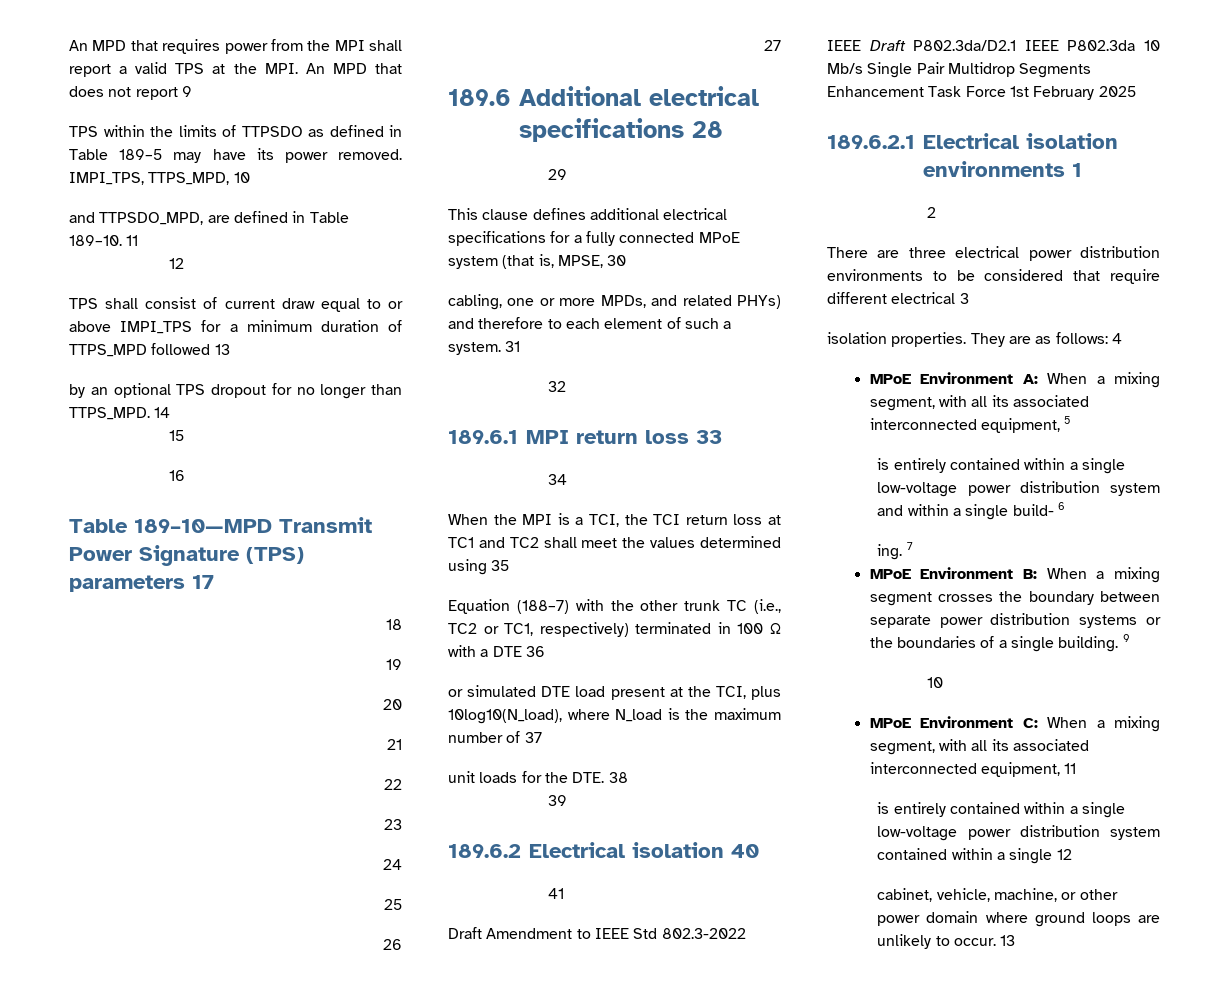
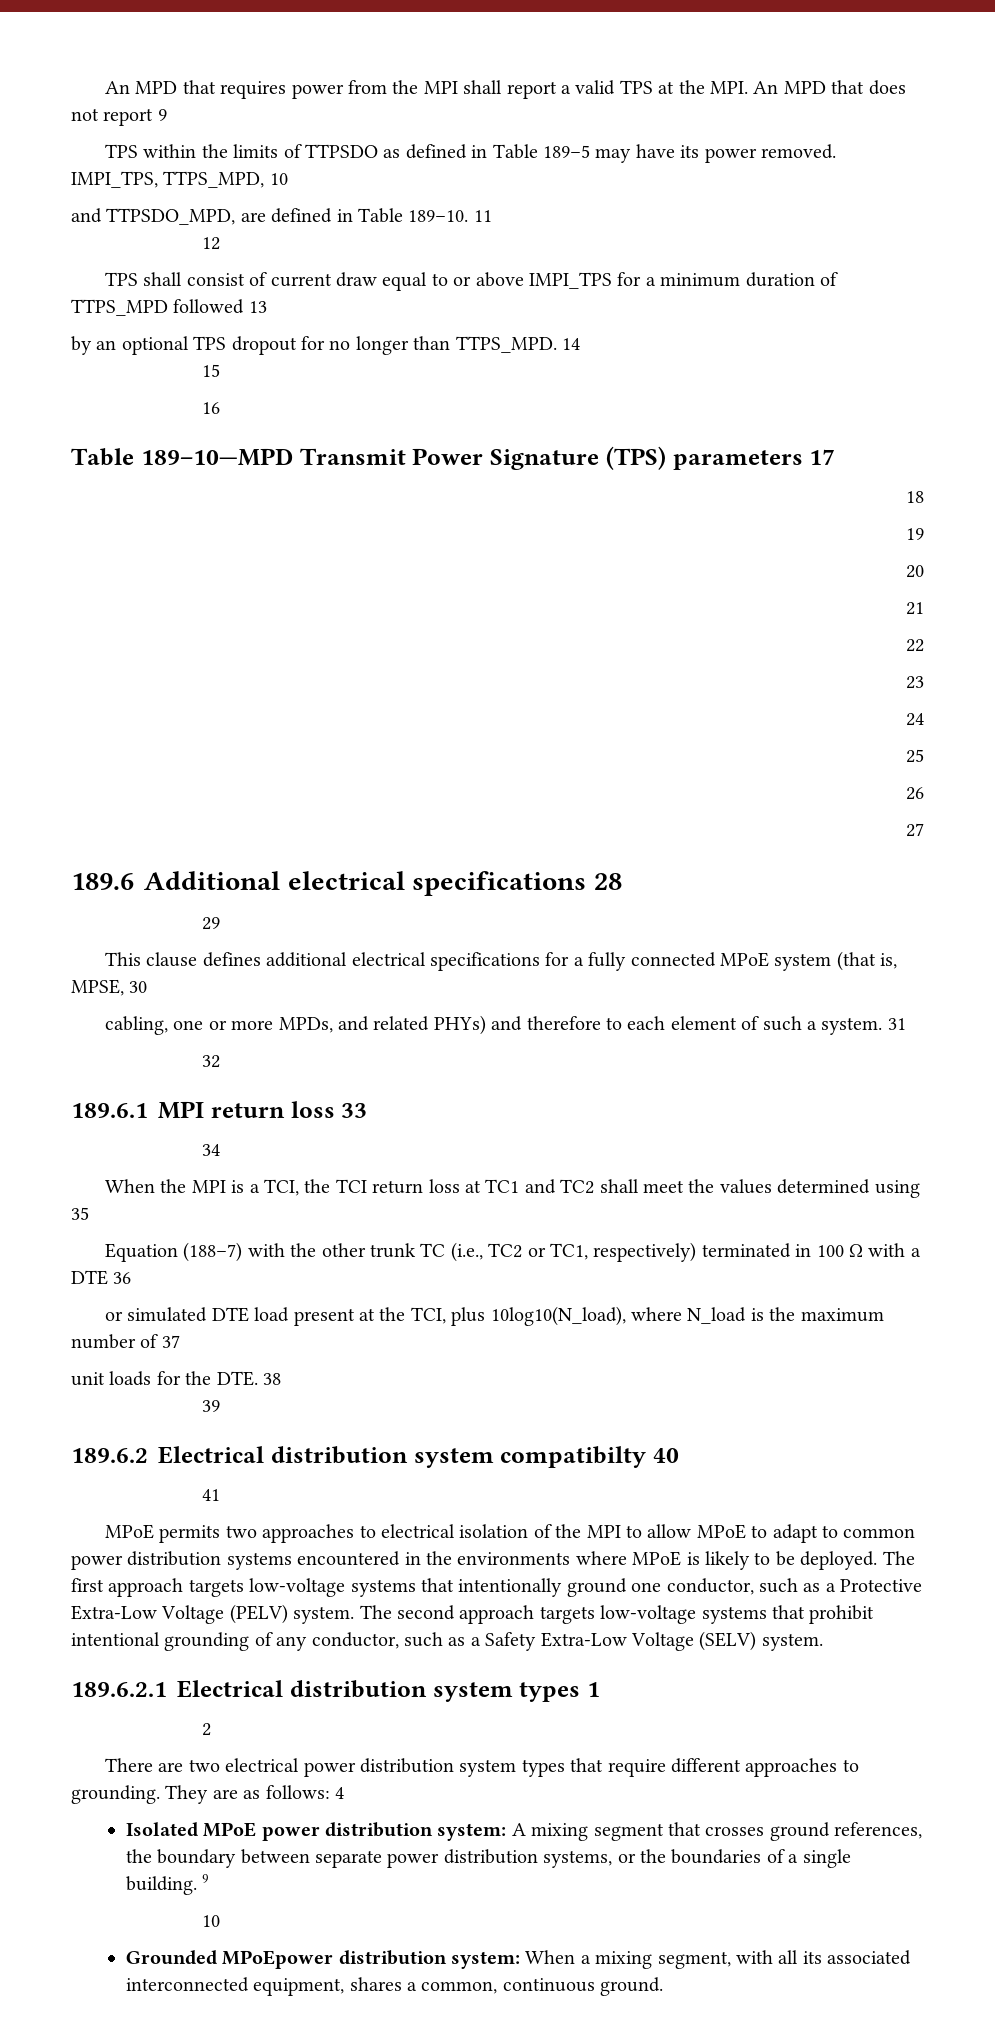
[632,842,724,858] isolation -> [270,1446,647,1468] distribution system compatibilty
[448,927,746,939] [827,40,1160,51] [827,62,1092,78] [827,86,1136,100] Draft Amendment to IEEE Std 802.3-2022 IEEE Draft P802.3da/D2.1 IEEE P802.3da 10 Mb/s Single Pair Multidrop Segments Enhancement Task Force 1st February 2025 -> [105,1524,916,1543] [71,1551,915,1570] [71,1578,923,1597] [71,1604,875,1624] [71,1631,823,1651] MPoE permits two approaches to electrical isolation of the MPI to allow MPoE to adapt to common power distribution systems encountered in the environments where MPoE is likely to be deployed. The first approach targets low-voltage systems that intentionally ground one conductor, such as a Protective Extra-Low Voltage (PELV) system. The second approach targets low-voltage systems that prohibit intentional grounding of any conductor, such as a Safety Extra-Low Voltage (SELV) system.
[1026,133,1118,149] [923,161,1065,177] isolation environments -> [289,1680,581,1702] distribution system types
[908,247,946,258] three -> [188,1759,220,1772] two
[827,269,1160,284] [827,292,969,304] [827,332,967,347] environments to be considered that require different electrical 3 // isolation properties. -> [459,1758,859,1777] [71,1785,160,1804] system types that require different approaches to grounding.
[869,372,1160,388] [869,395,1090,411] [869,416,1071,433] [877,458,1125,474] [877,481,1160,497] [877,502,1065,520] [877,542,913,560] [869,567,1160,583] [869,592,994,606] MPoE Environment A: When a mixing segment, with all its associated interconnected equipment, 5 // is entirely contained within a single low-voltage power distribution system and within a single build- 6 // ing. 7 // MPoE Environment B: When a mixing segment crosses -> [125,1822,923,1841] Isolated MPoE power distribution system: A mixing segment that crosses ground references,
[1079,615,1138,628] systems -> [543,1850,613,1868] systems,
[869,716,1038,728] MPoE Environment C: -> [125,1950,520,1969] Grounded MPoEpower distribution system:
[1064,763,1077,774] [877,802,1125,818] [877,825,1160,841] [877,848,1072,864] [877,888,1118,902] [877,911,1160,927] [877,934,1016,949] 11 // is entirely contained within a single low-voltage power distribution system contained within a single 12 // cabinet, vehicle, machine, or other power domain where ground loops are unlikely to occur. 13 -> [349,1977,664,1996] shares a common, continuous ground.

